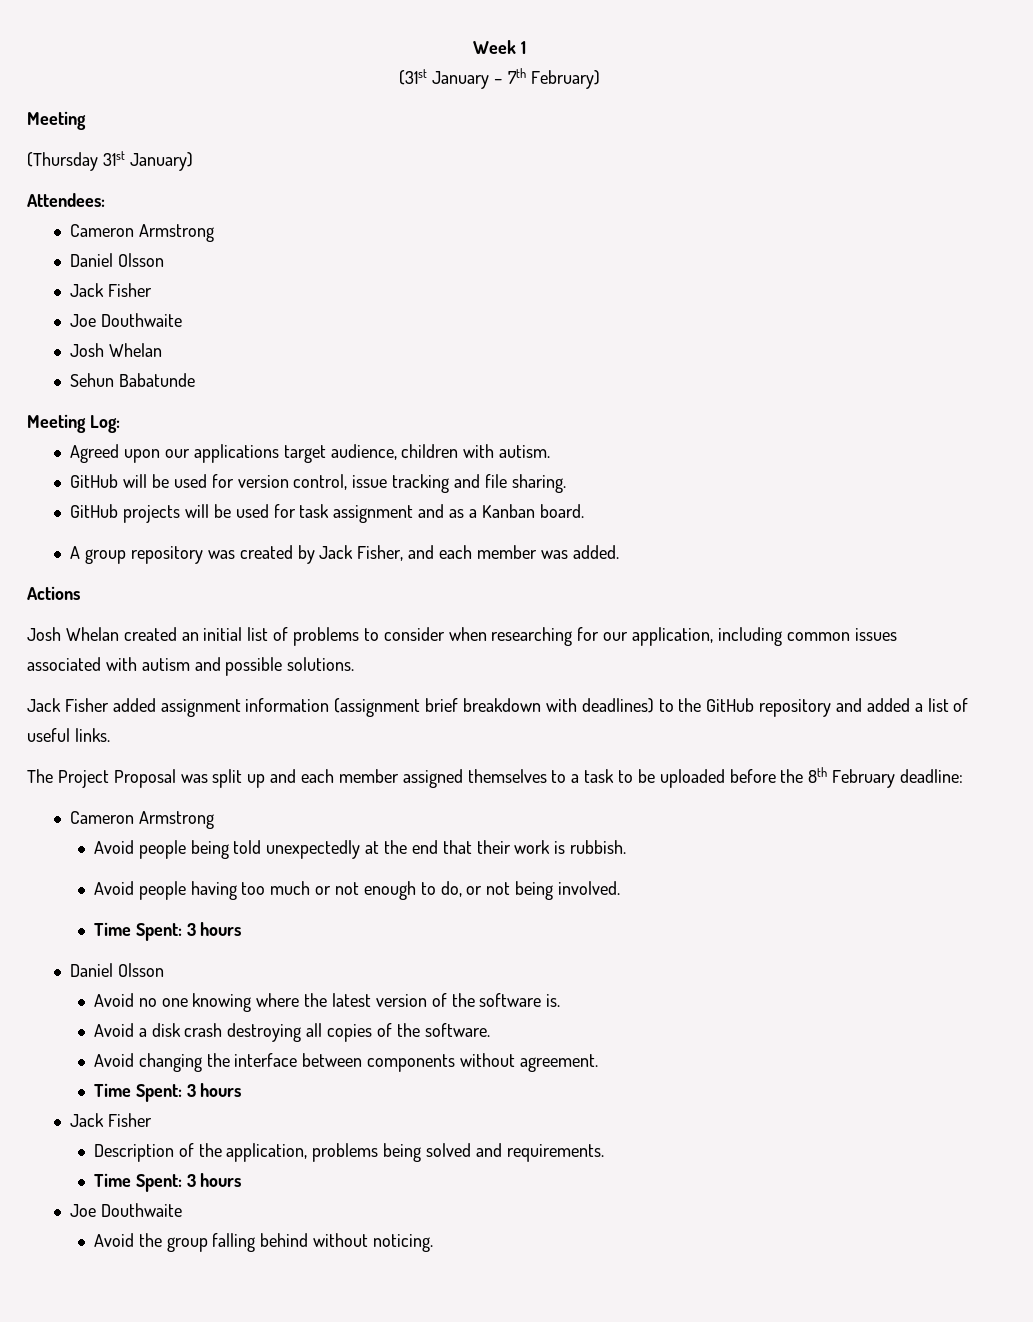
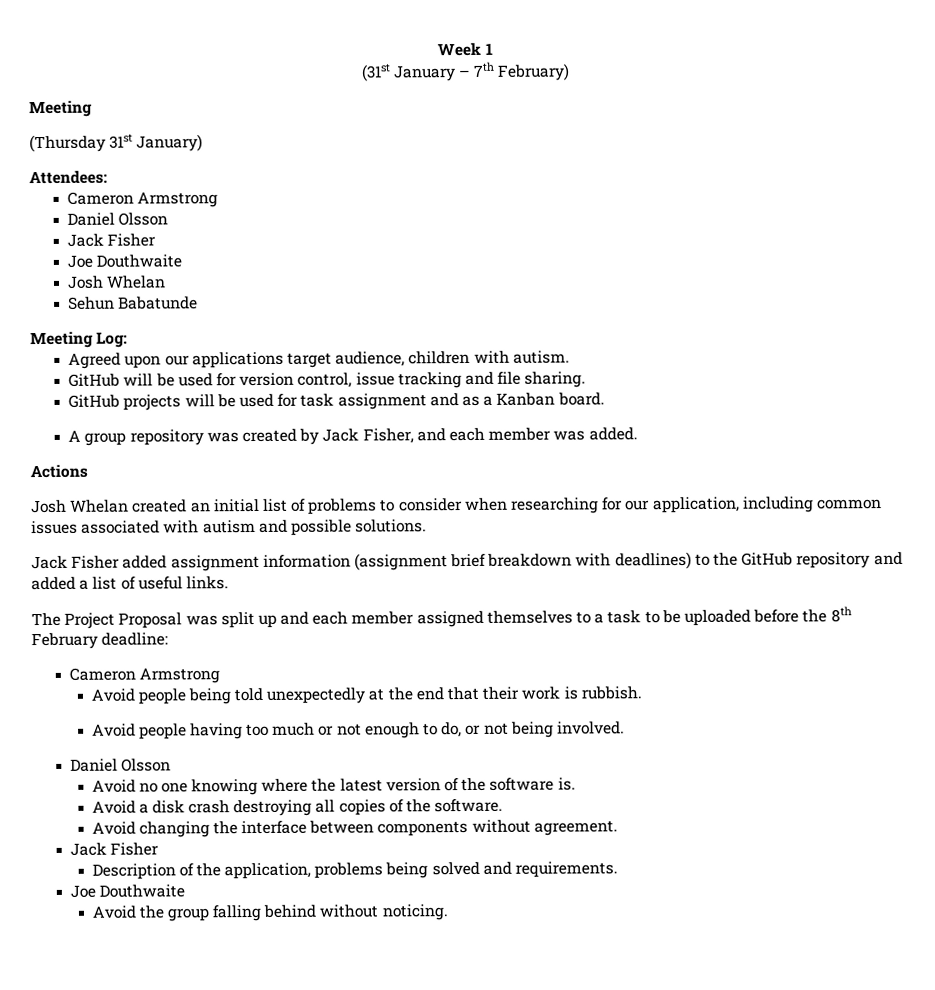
[93,922,242,941] // Time Spent: 3 hours -> (625, 728) none
[93,1083,242,1102] // Time Spent: 3 hours -> (618, 828) none
[93,1173,242,1192] // Time Spent: 3 hours -> (619, 869) none

